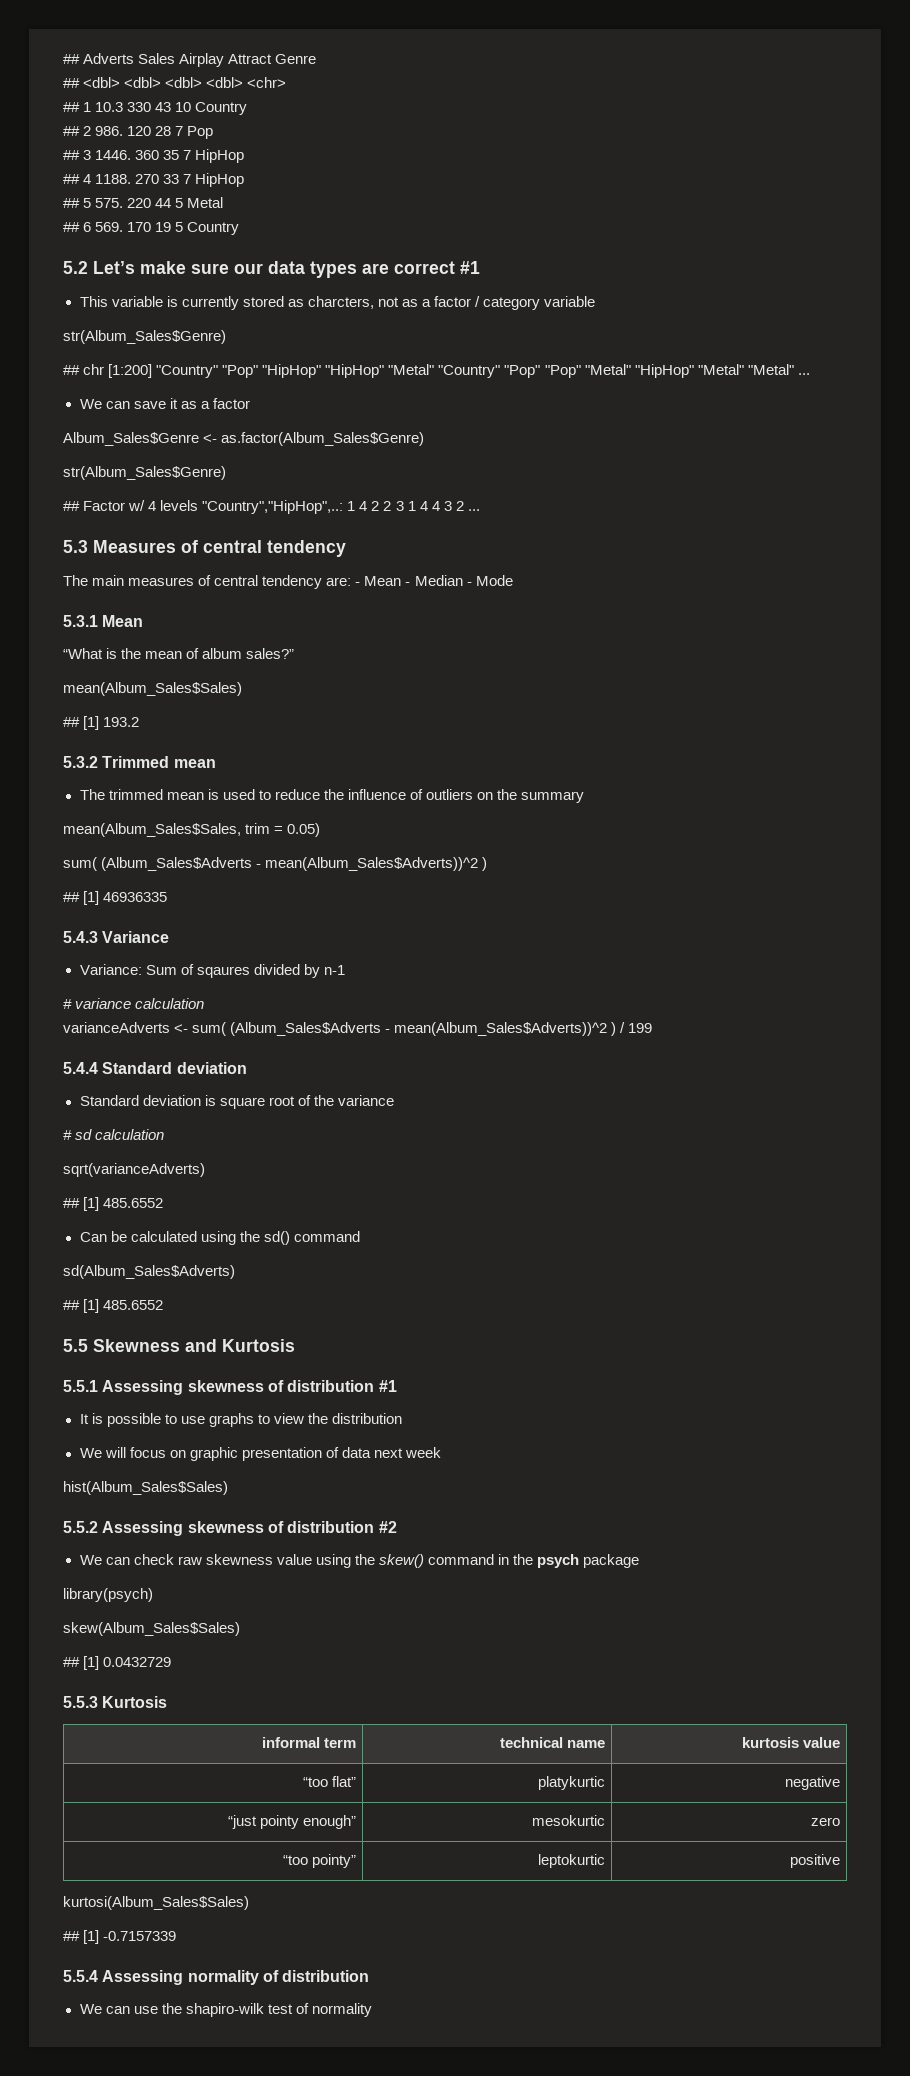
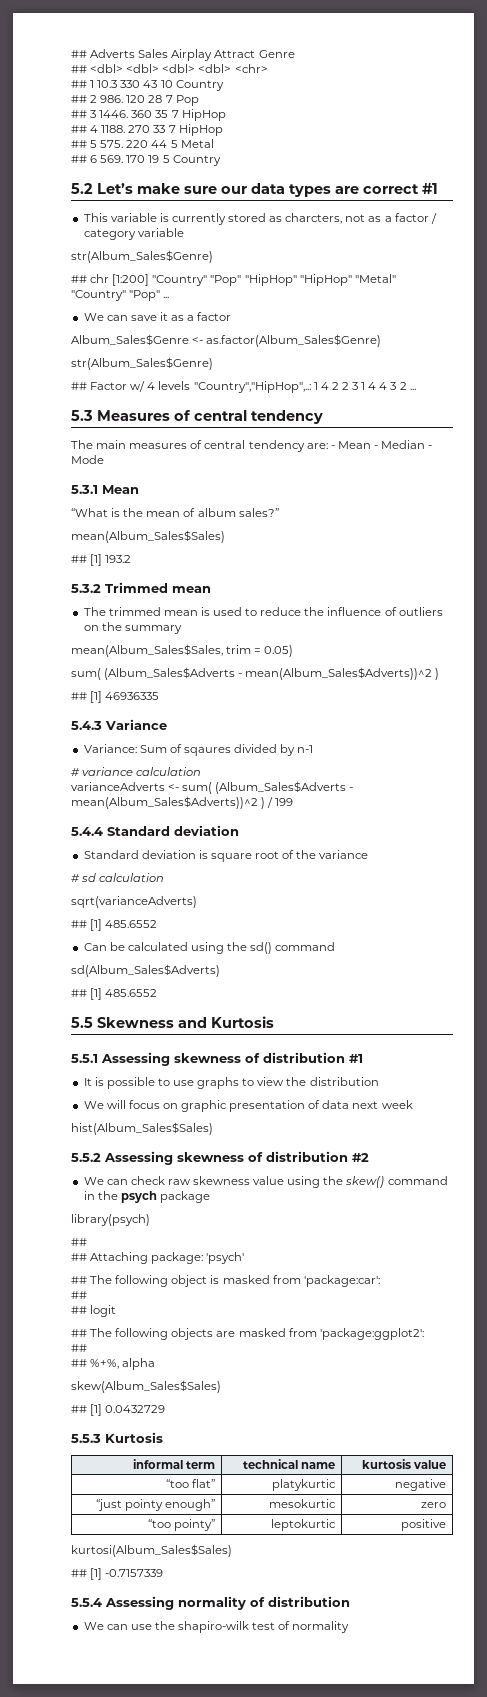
[544,364,794,378] "Pop" "Metal" "HipHop" "Metal" "Metal" -> (161, 295) none
(153, 1595) none -> [71,1238,87,1246] [71,1252,245,1264] [71,1275,380,1287] [71,1291,87,1299] [71,1305,117,1317] [71,1328,424,1340] [71,1344,87,1352] [71,1358,156,1370] // ## // ## Attaching package: 'psych' // ## The following object is masked from 'package:car': // ## // ## logit // ## The following objects are masked from 'package:ggplot2': // ## // ## %+%, alpha

